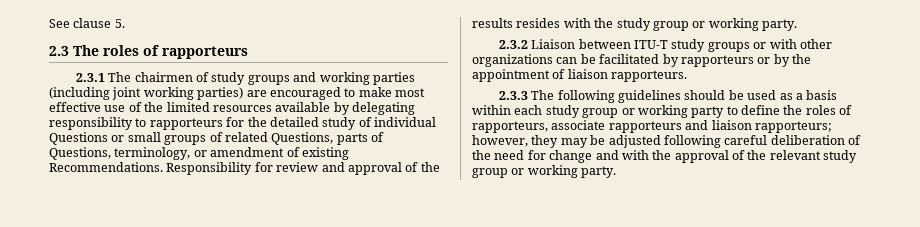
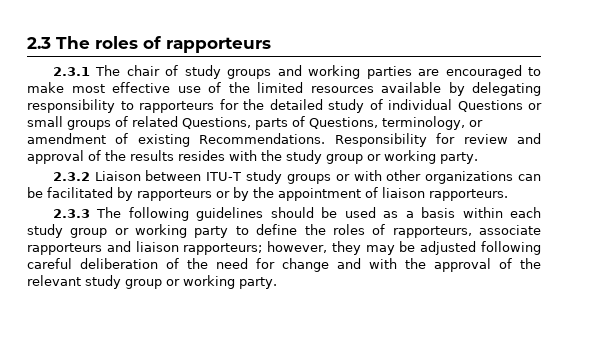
[49,18,125,28] See clause 5. // -> (27, 43) none
[134,72,193,82] chairmen -> [126,65,160,76] chair
[49,87,244,100] (including joint working parties) -> (412, 72) none

